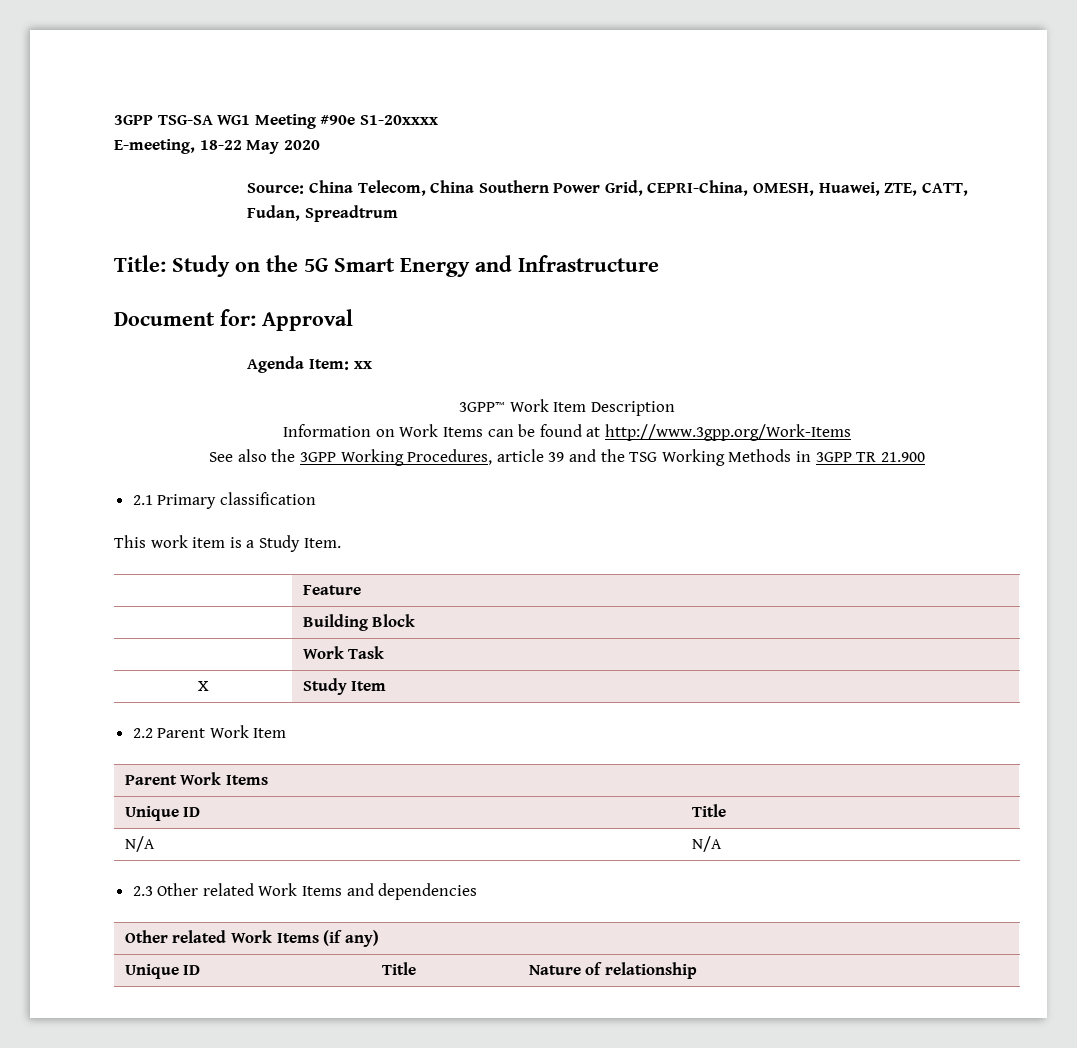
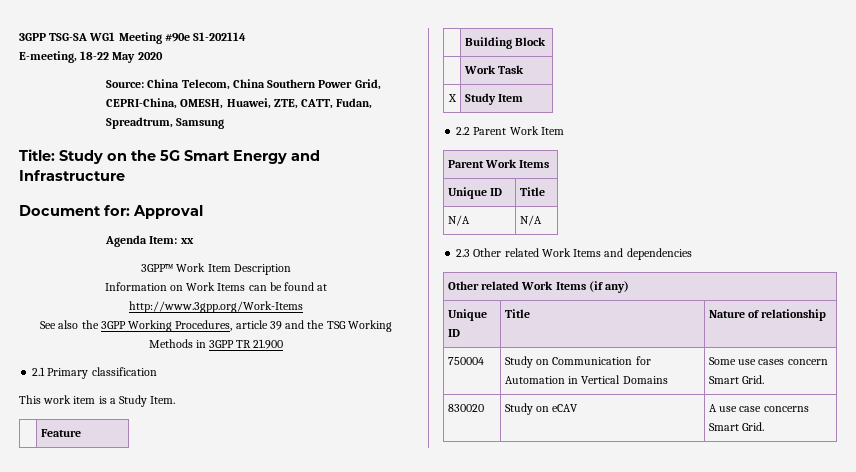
[359,115,438,125] S1-20xxxx -> [193,32,247,41] S1-202114
[304,205,398,222] Spreadtrum -> [106,117,225,129] Spreadtrum, Samsung
(697, 970) none -> [447,357,484,365] [504,356,651,368] [504,375,668,384] [708,357,828,365] [708,375,765,384] [447,404,484,412] [504,403,579,415] [708,404,809,412] [708,422,765,431] // 750004 | Study on Communication for Automation in Vertical Domains | Some use cases concern Smart Grid. // 830020 | Study on eCAV | A use case concerns Smart Grid.

